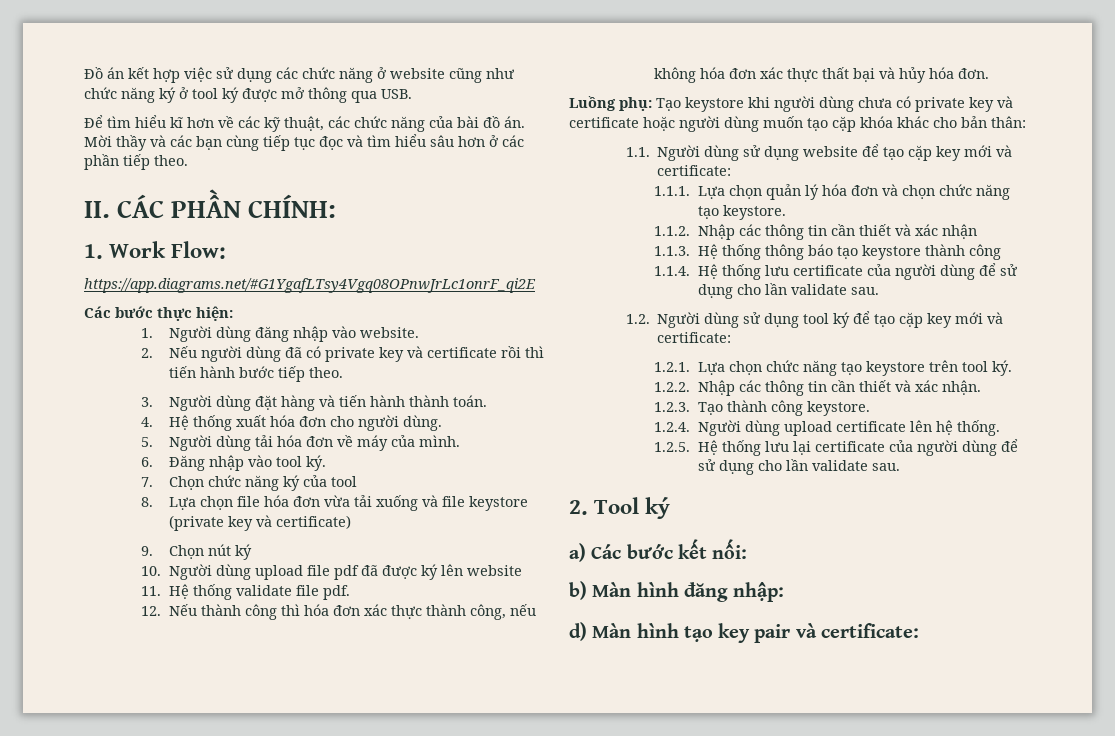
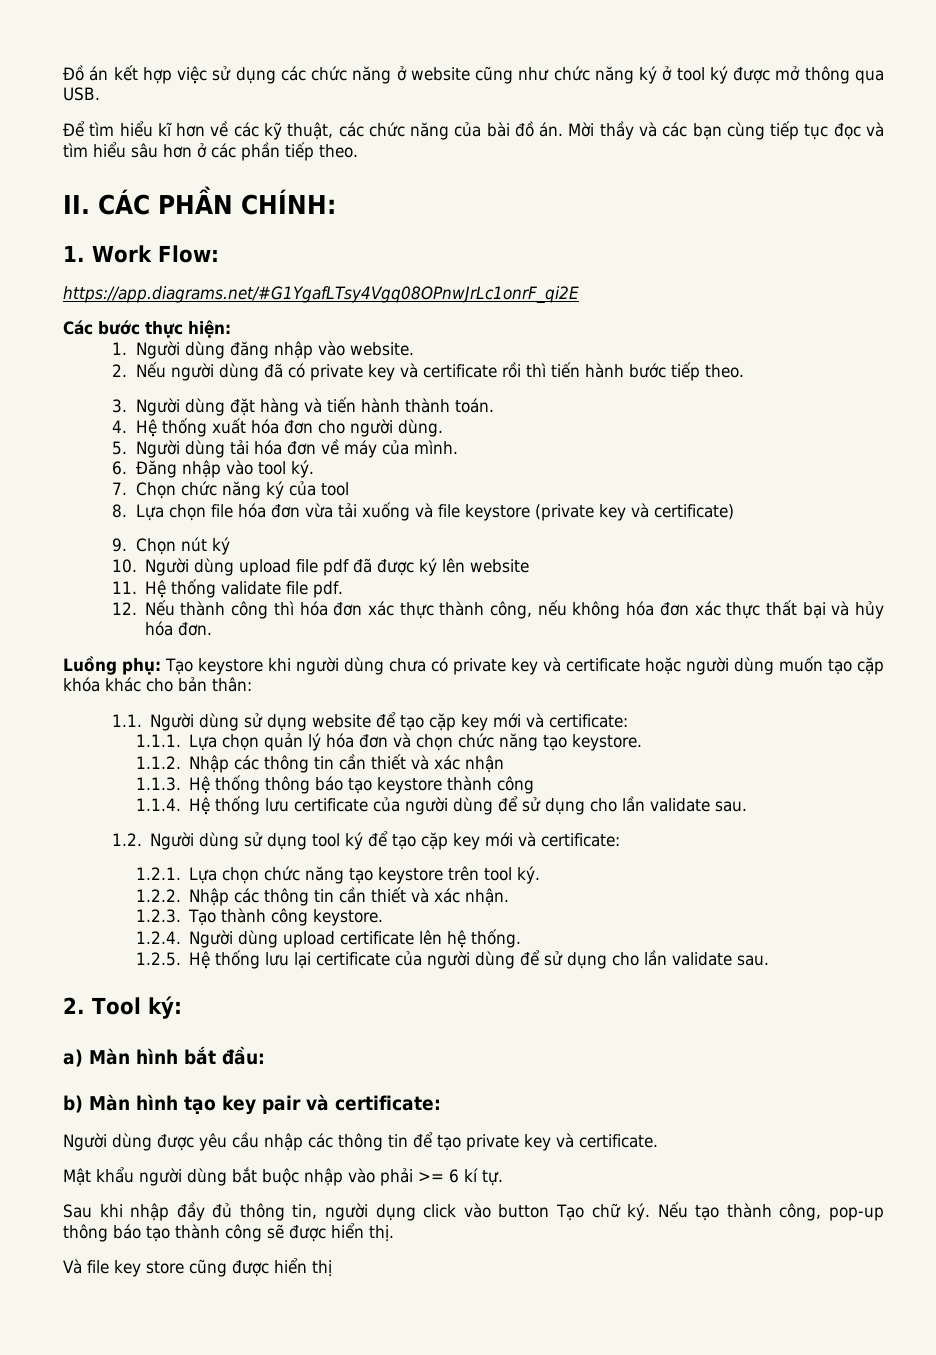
[645,497,671,519] ký -> [147,996,182,1019] ký:
[591,539,748,559] Các bước kết nối: -> [89,1046,265,1065] Màn hình bắt đầu:
[683,582,785,602] [569,622,679,641] đăng nhập: // d) Màn hình -> (178, 1102) none
(919, 630) none -> [63,1132,658,1151] [63,1167,503,1186] [63,1202,884,1221] [63,1223,394,1242] [63,1258,332,1277] // Người dùng được yêu cầu nhập các thông tin để tạo private key và certificate. // Mật khẩu người dùng bắt buộc nhập vào phải >= 6 kí tự. // Sau khi nhập đầy đủ thông tin, người dụng click vào button Tạo chữ ký. Nếu tạo thành công, pop-up thông báo tạo thành công sẽ được hiển thị. // Và file key store cũng được hiển thị

